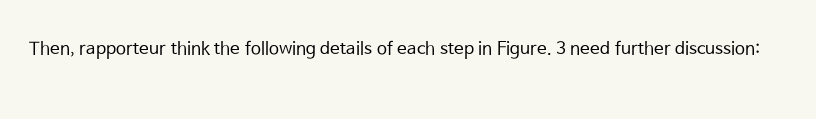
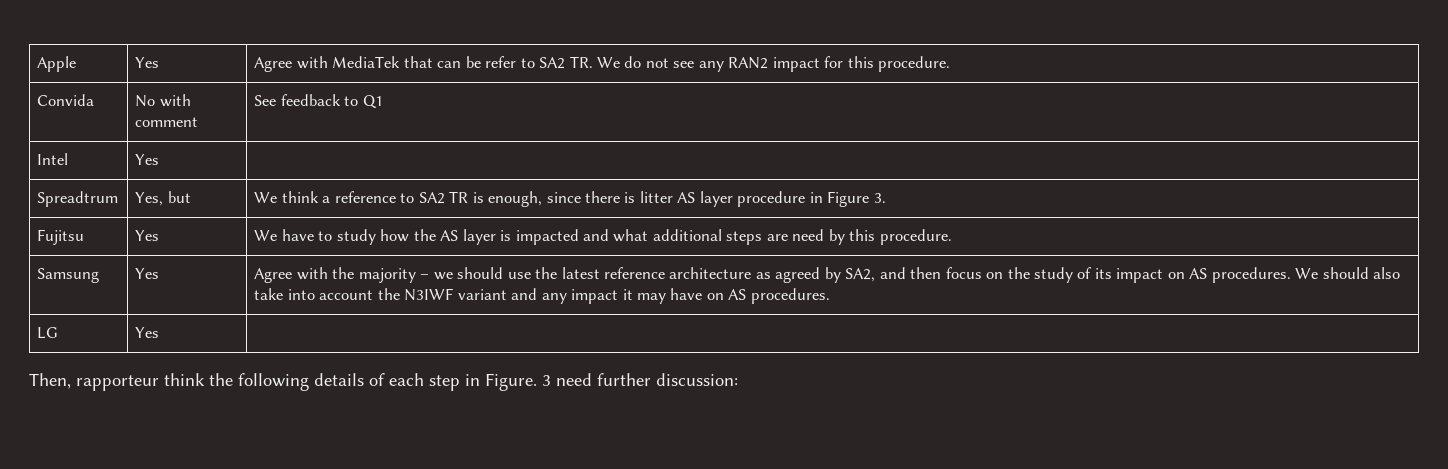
(29, 49) none -> [37,56,77,72] [135,57,160,68] [254,56,951,72] [37,94,95,106] [135,94,191,107] [135,117,199,127] [254,94,383,109] [37,153,69,165] [135,154,160,165] [37,191,119,207] [135,191,191,206] [254,191,886,207] [37,229,85,245] [135,230,160,241] [254,229,952,245] [37,268,100,283] [135,268,160,279] [254,267,1401,283] [254,288,830,304] [37,327,59,339] [135,327,160,338] Apple | Yes | Agree with MediaTek that can be refer to SA2 TR. We do not see any RAN2 impact for this procedure. // Convida | No with comment | See feedback to Q1 // Intel | Yes | // Spreadtrum | Yes, but | We think a reference to SA2 TR is enough, since there is litter AS layer procedure in Figure 3. // Fujitsu | Yes | We have to study how the AS layer is impacted and what additional steps are need by this procedure. // Samsung | Yes | Agree with the majority – we should use the latest reference architecture as agreed by SA2, and then focus on the study of its impact on AS procedures. We should also take into account the N3IWF variant and any impact it may have on AS procedures. // LG | Yes | //

